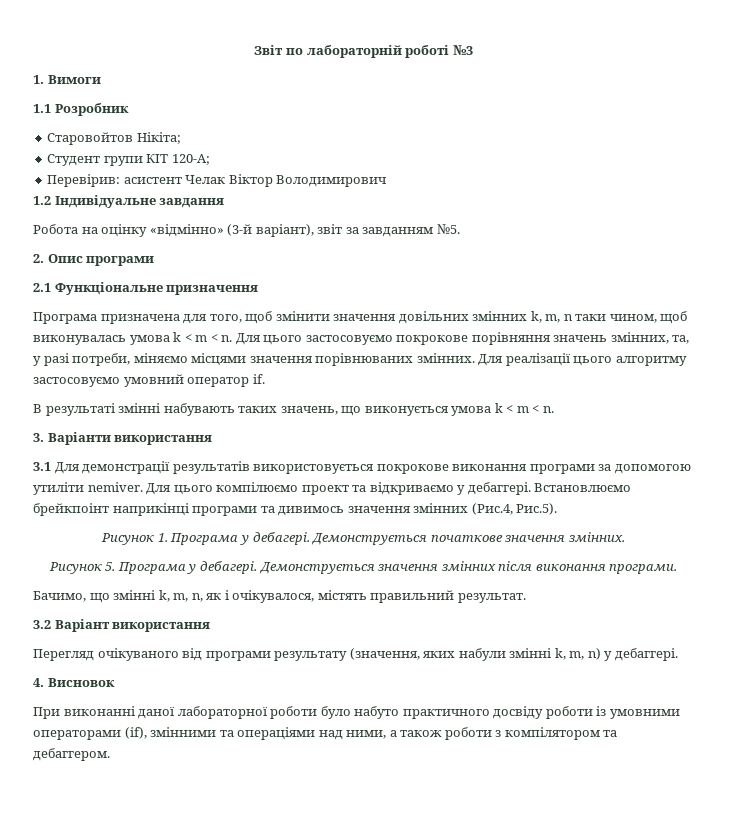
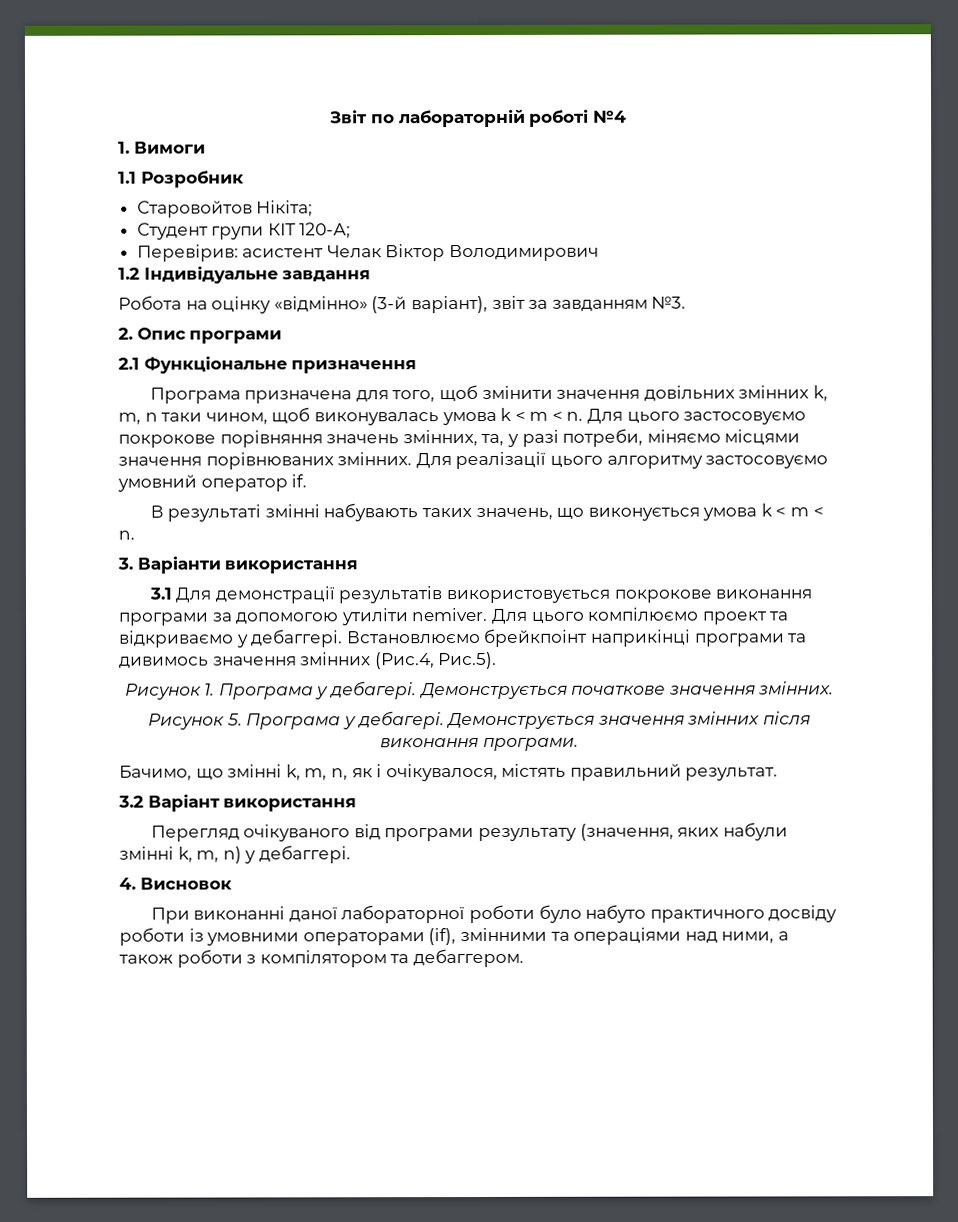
[452,45,473,55] №3 -> [592,110,627,123] №4
[436,224,460,234] №5. -> [651,296,687,309] №3.

